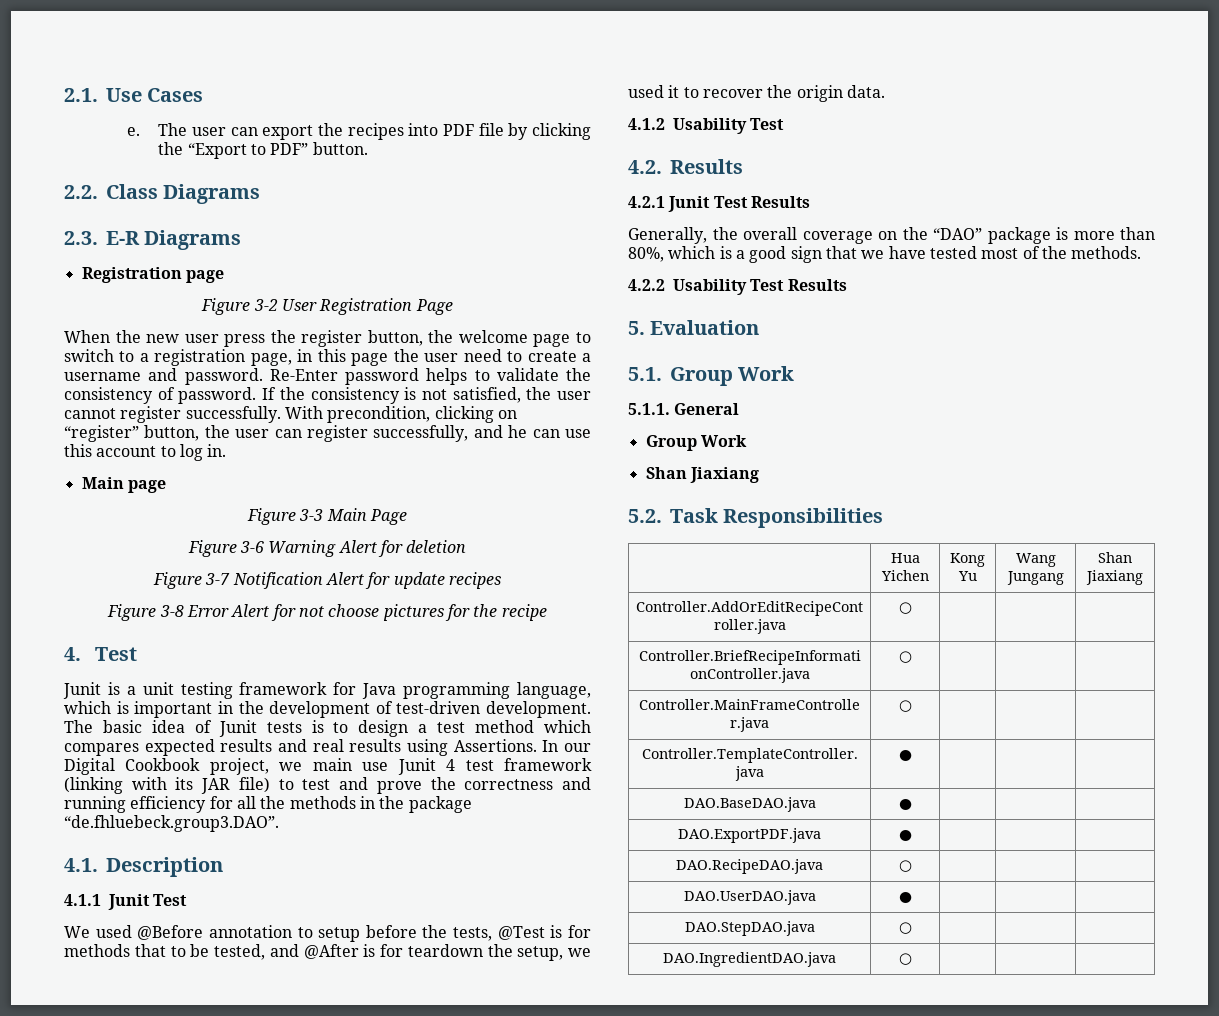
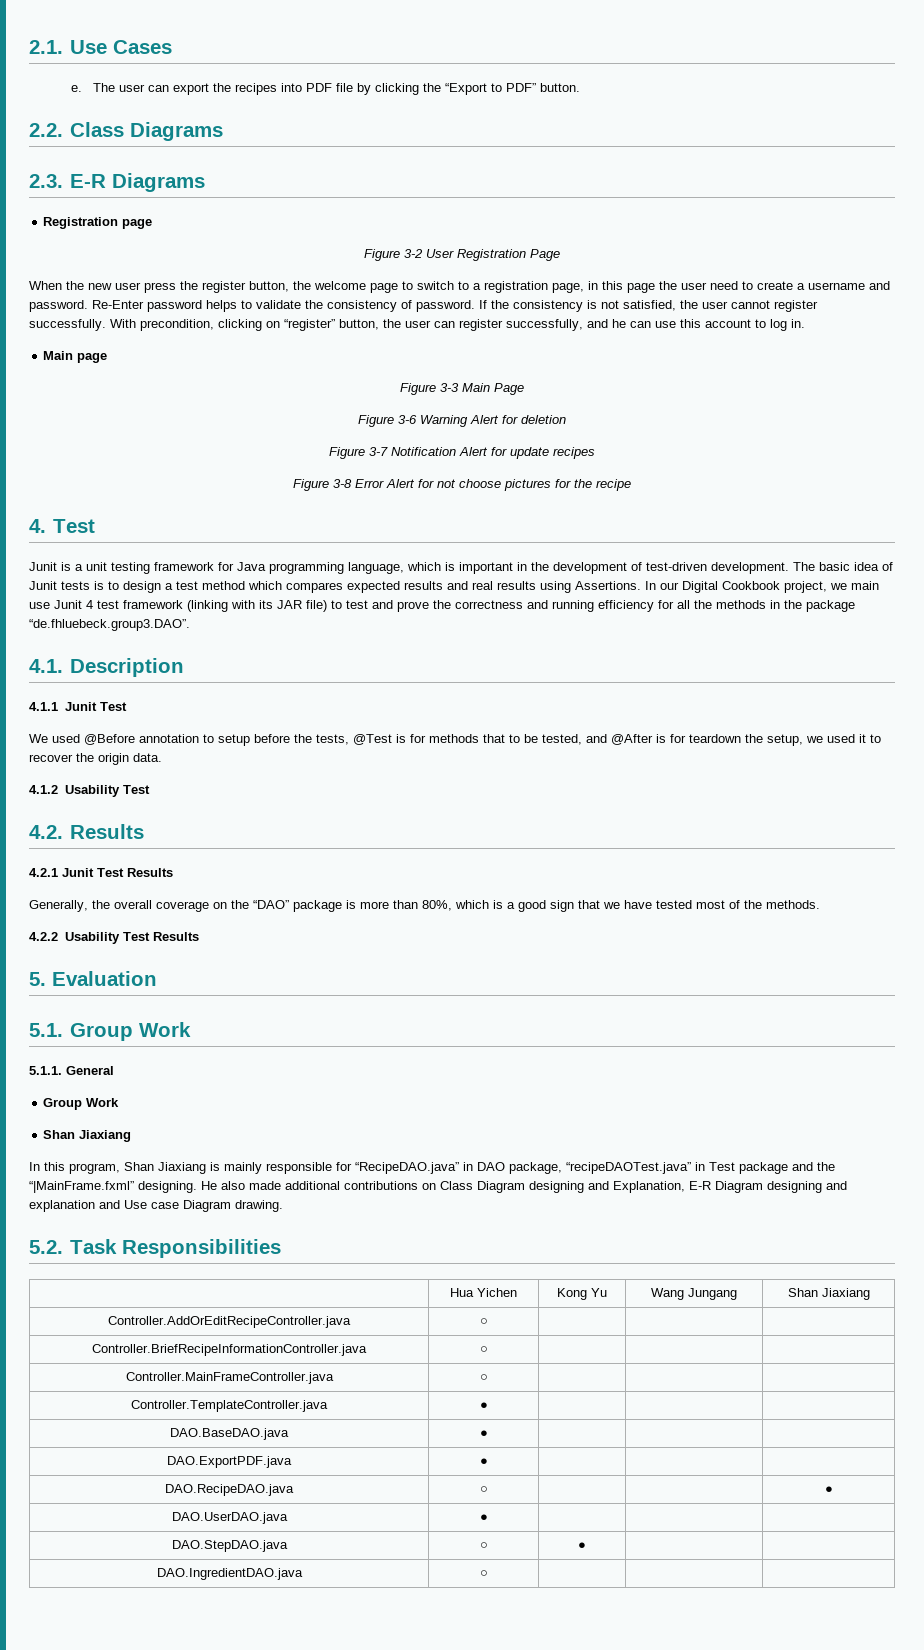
(759, 475) none -> [29,1162,835,1174] [29,1181,847,1193] [29,1200,283,1212] // In this program, Shan Jiaxiang is mainly responsible for “RecipeDAO.java” in DAO package, “recipeDAOTest.java” in Test package and the “|MainFrame.fxml” designing. He also made additional contributions on Class Diagram designing and Explanation, E-R Diagram designing and explanation and Use case Diagram drawing.
(912, 866) none -> [824,1486,833,1493] ●
(912, 928) none -> [578,1542,586,1549] ●

